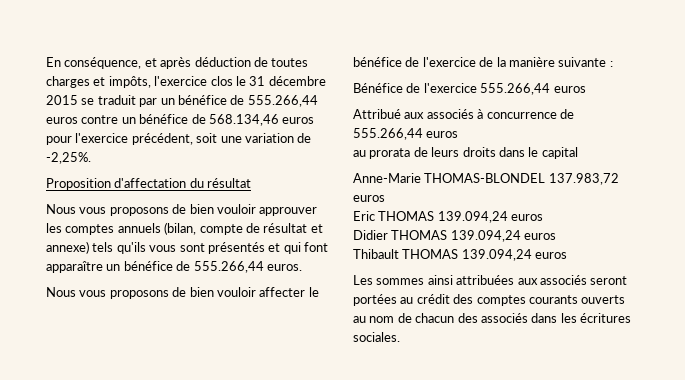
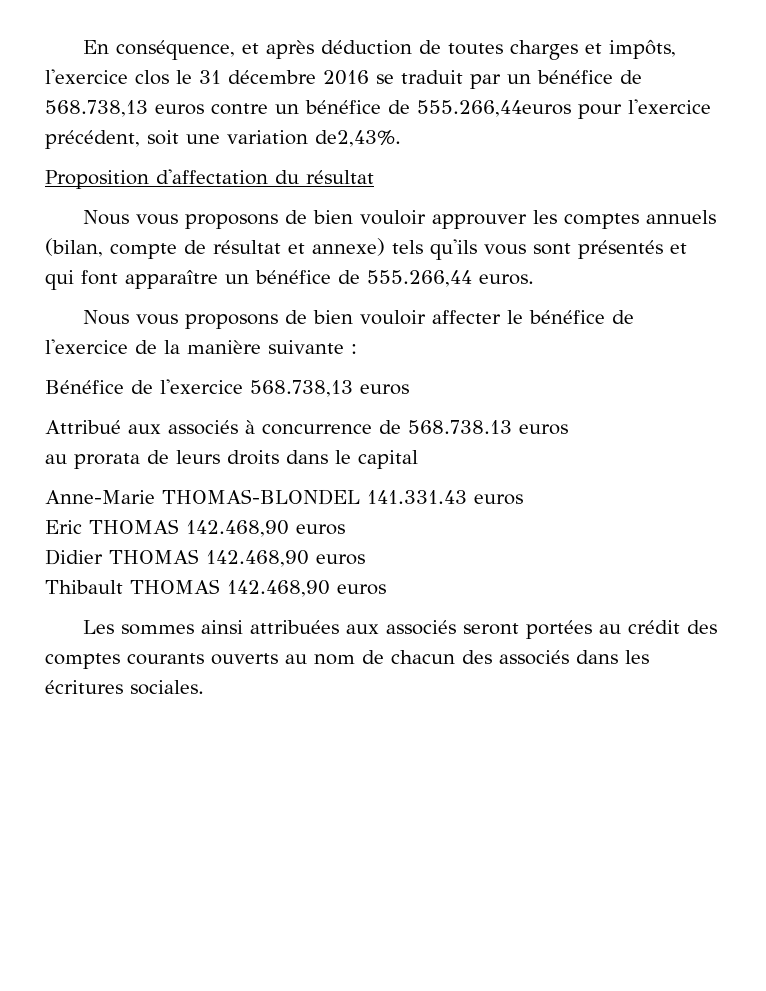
[46,95,78,105] 2015 -> [323,70,369,85] 2016
[247,95,318,107] 555.266,44 -> [45,100,148,117] 568.738,13
[208,114,315,126] 568.134,46 euros -> [417,100,571,117] 555.266,44euros
[297,133,312,143] [46,152,91,164] de -2,25%. -> [315,130,401,147] de2,43%.
[480,83,551,95] 555.266,44 -> [250,380,353,397] 568.738,13
[353,128,423,140] 555.266,44 -> [408,420,512,434] 568.738.13
[548,173,619,185] 137.983,72 -> [367,490,467,504] 141.331.43
[437,211,508,223] 139.094,24 -> [186,520,289,537] 142.468,90
[450,230,521,242] 139.094,24 -> [206,550,309,567] 142.468,90
[461,249,532,261] 139.094,24 -> [227,580,330,597] 142.468,90

